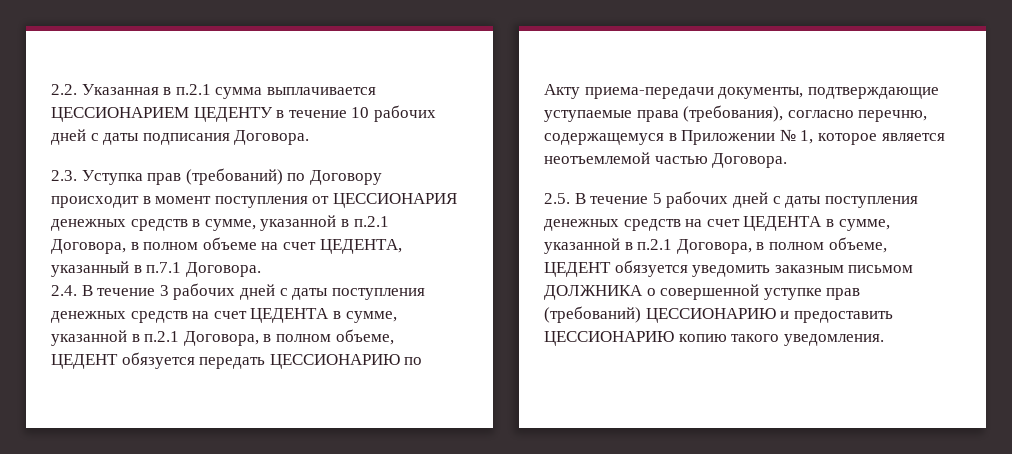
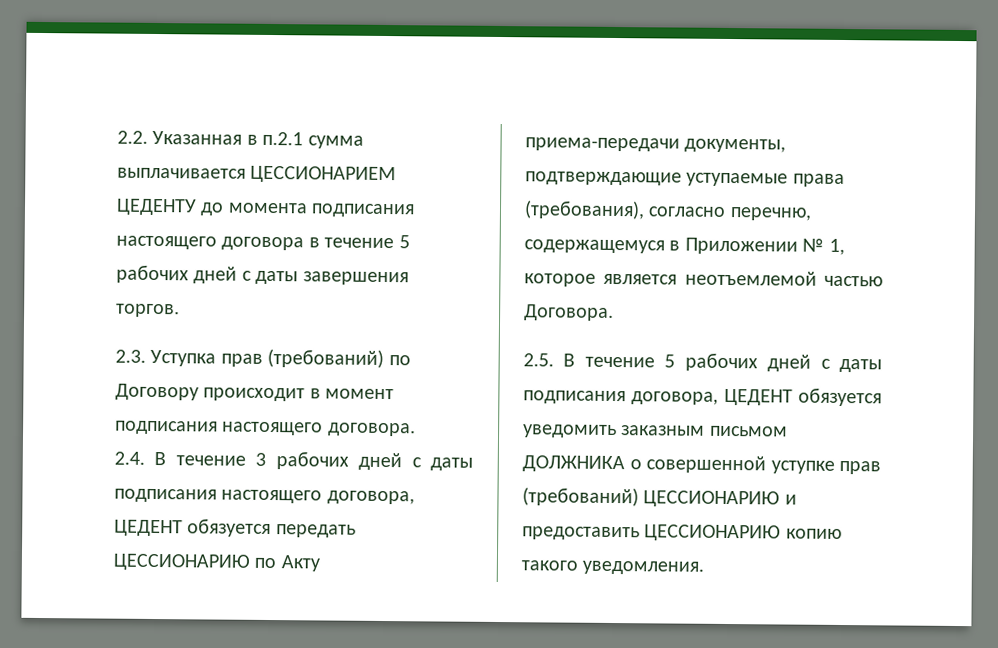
(273, 114) none -> [200,202,416,218] [116,235,305,251] до момента подписания настоящего договора
[351,105,436,122] [51,129,310,145] 10 рабочих дней с даты подписания Договора. -> [398,235,410,249] [116,264,409,286] [116,303,180,318] 5 рабочих дней с даты завершения торгов.
[214,193,457,208] [51,215,389,231] [51,237,402,254] [51,261,261,277] поступления от ЦЕССИОНАРИЯ денежных средств в сумме, указанной в п.2.1 Договора, в полном объеме на счет ЦЕДЕНТА, указанный в п.7.1 Договора. -> [115,420,416,437] подписания настоящего договора.
[331,288,425,300] [51,308,397,323] [51,329,394,346] поступления денежных средств на счет ЦЕДЕНТА в сумме, указанной в п.2.1 Договора, в полном объеме, -> [114,488,415,505] подписания настоящего договора,
[824,196,918,208] [544,216,890,231] [544,237,887,254] поступления денежных средств на счет ЦЕДЕНТА в сумме, указанной в п.2.1 Договора, в полном объеме, -> [523,390,719,405] подписания договора,

